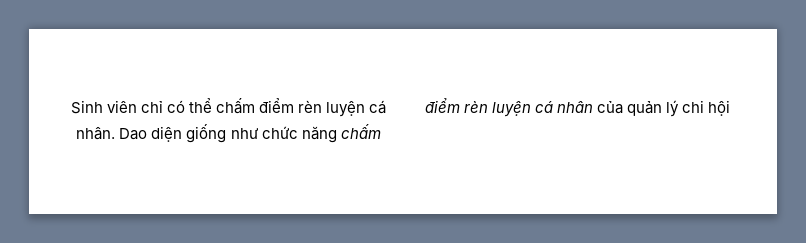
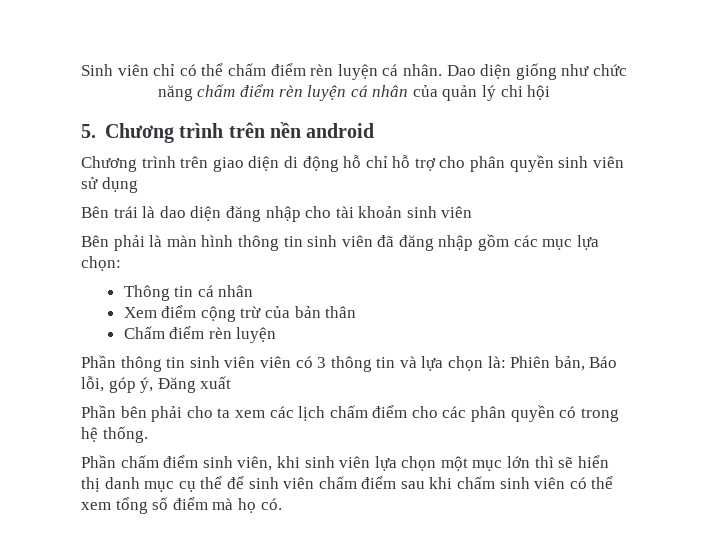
(731, 108) none -> [81,122,375,143] [81,155,624,172] [81,177,138,193] [81,206,473,222] [81,234,599,251] [81,256,121,271] [123,285,254,301] [123,305,357,322] [123,326,277,343] [81,355,618,372] [81,376,232,393] [81,405,619,422] [81,426,148,443] [81,455,609,471] [81,476,614,492] [81,497,282,514] // 5. Chương trình trên nền android // Chương trình trên giao diện di động hỗ chỉ hỗ trợ cho phân quyền sinh viên sử dụng // Bên trái là dao diện đăng nhập cho tài khoản sinh viên // Bên phải là màn hình thông tin sinh viên đã đăng nhập gồm các mục lựa chọn: // Thông tin cá nhân // Xem điểm cộng trừ của bản thân // Chấm điểm rèn luyện // Phần thông tin sinh viên viên có 3 thông tin và lựa chọn là: Phiên bản, Báo lỗi, góp ý, Đăng xuất // Phần bên phải cho ta xem các lịch chấm điểm cho các phân quyền có trong hệ thống. // Phần chấm điểm sinh viên, khi sinh viên lựa chọn một mục lớn thì sẽ hiển thị danh mục cụ thể để sinh viên chấm điểm sau khi chấm sinh viên có thể xem tổng số điểm mà họ có.

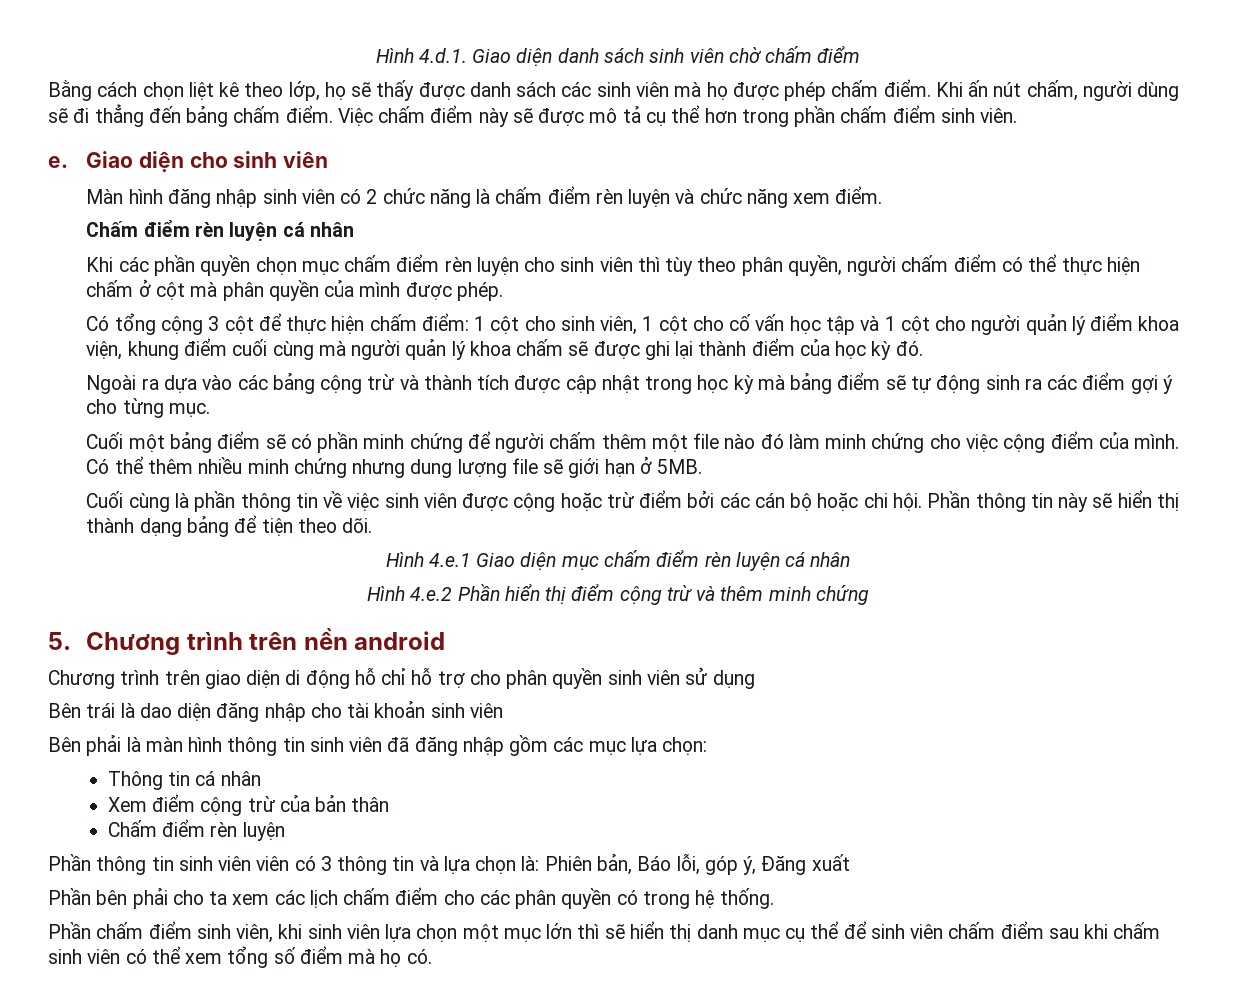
[81,63,627,80] [157,85,193,101] Sinh viên chỉ có thể chấm điểm rèn luyện cá nhân. Dao diện giống như chức năng -> [375,45,861,66] [48,79,1180,101] [48,104,1018,127] [48,151,329,173] [86,186,883,208] [86,220,354,241] [86,254,1140,276] [86,279,503,301] [86,313,1180,335] [86,338,923,360] [86,372,1173,394] [86,398,210,418] [86,431,1180,453] [86,456,703,478] [86,490,1179,512] [86,515,373,537] [385,552,599,570] Hình 4.d.1. Giao diện danh sách sinh viên chờ chấm điểm // Bằng cách chọn liệt kê theo lớp, họ sẽ thấy được danh sách các sinh viên mà họ được phép chấm điểm. Khi ấn nút chấm, người dùng sẽ đi thẳng đến bảng chấm điểm. Việc chấm điểm này sẽ được mô tả cụ thể hơn trong phần chấm điểm sinh viên. // e. Giao diện cho sinh viên // Màn hình đăng nhập sinh viên có 2 chức năng là chấm điểm rèn luyện và chức năng xem điểm. // Chấm điểm rèn luyện cá nhân // Khi các phần quyền chọn mục chấm điểm rèn luyện cho sinh viên thì tùy theo phân quyền, người chấm điểm có thể thực hiện chấm ở cột mà phân quyền của mình được phép. // Có tổng cộng 3 cột để thực hiện chấm điểm: 1 cột cho sinh viên, 1 cột cho cố vấn học tập và 1 cột cho người quản lý điểm khoa viện, khung điểm cuối cùng mà người quản lý khoa chấm sẽ được ghi lại thành điểm của học kỳ đó. // Ngoài ra dựa vào các bảng cộng trừ và thành tích được cập nhật trong học kỳ mà bảng điểm sẽ tự động sinh ra các điểm gợi ý cho từng mục. // Cuối một bảng điểm sẽ có phần minh chứng để người chấm thêm một file nào đó làm minh chứng cho việc cộng điểm của mình. Có thể thêm nhiều minh chứng nhưng dung lượng file sẽ giới hạn ở 5MB. // Cuối cùng là phần thông tin về việc sinh viên được cộng hoặc trừ điểm bởi các cán bộ hoặc chi hội. Phần thông tin này sẽ hiển thị thành dạng bảng để tiện theo dõi. // Hình 4.e.1 Giao diện mục
[412,85,551,101] của quản lý chi hội -> [367,583,869,605] // Hình 4.e.2 Phần hiển thị điểm cộng trừ và thêm minh chứng

